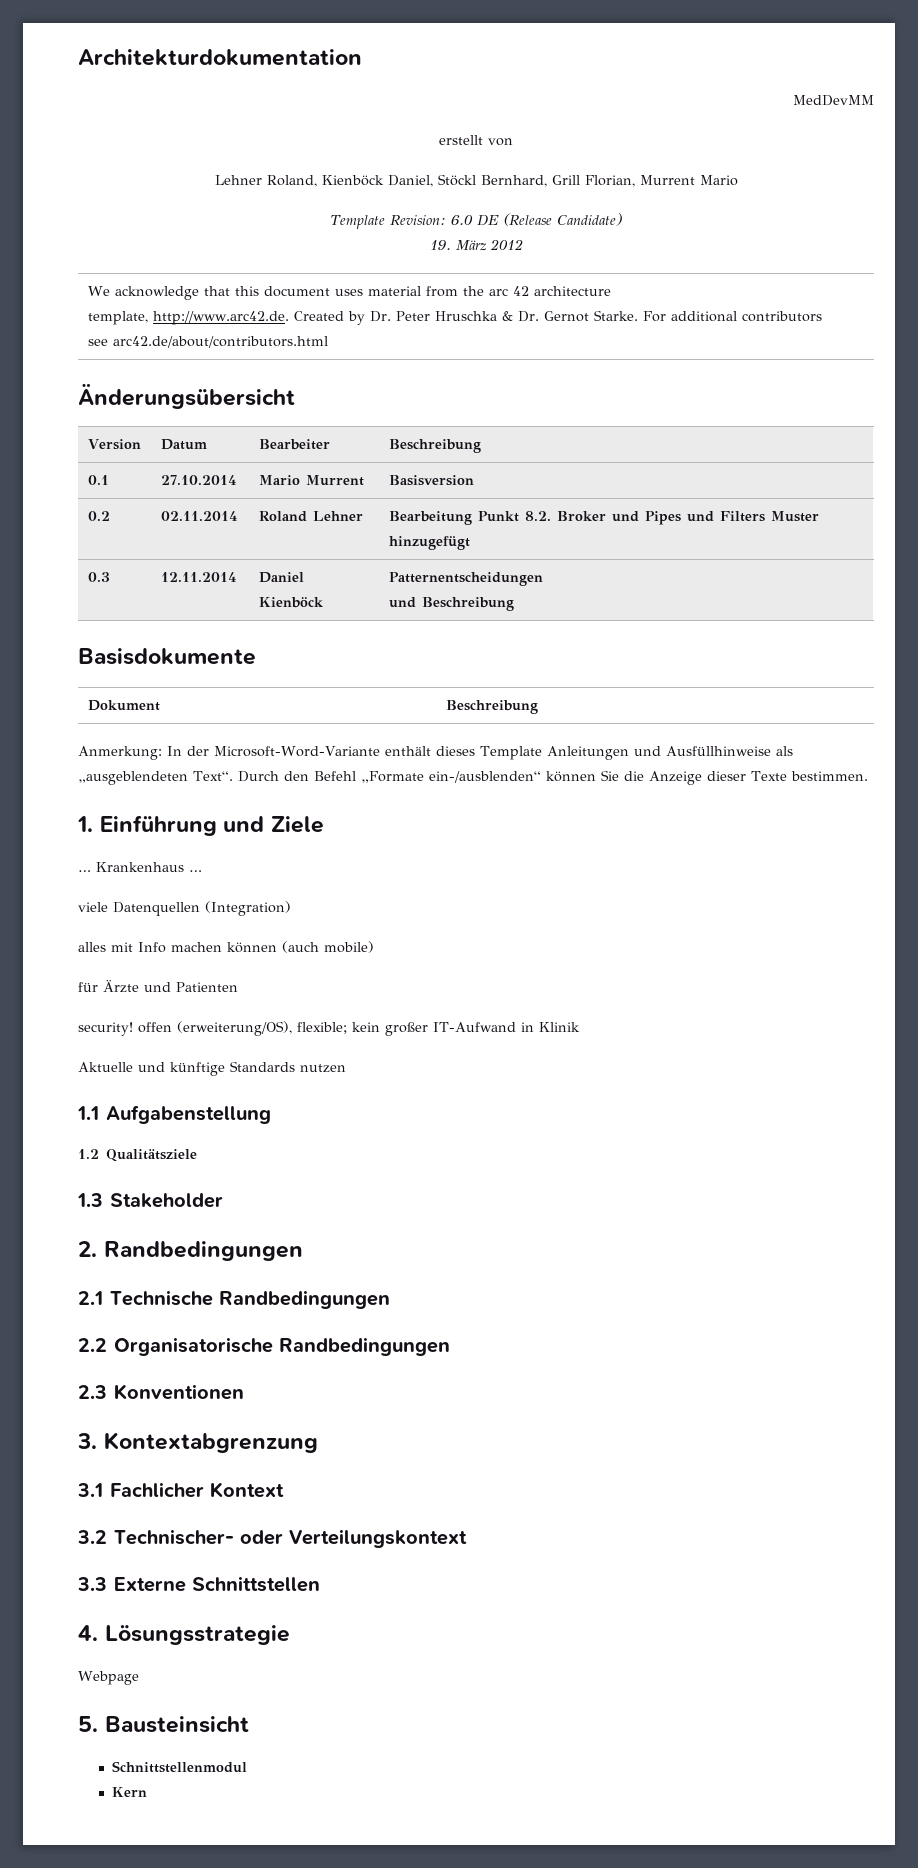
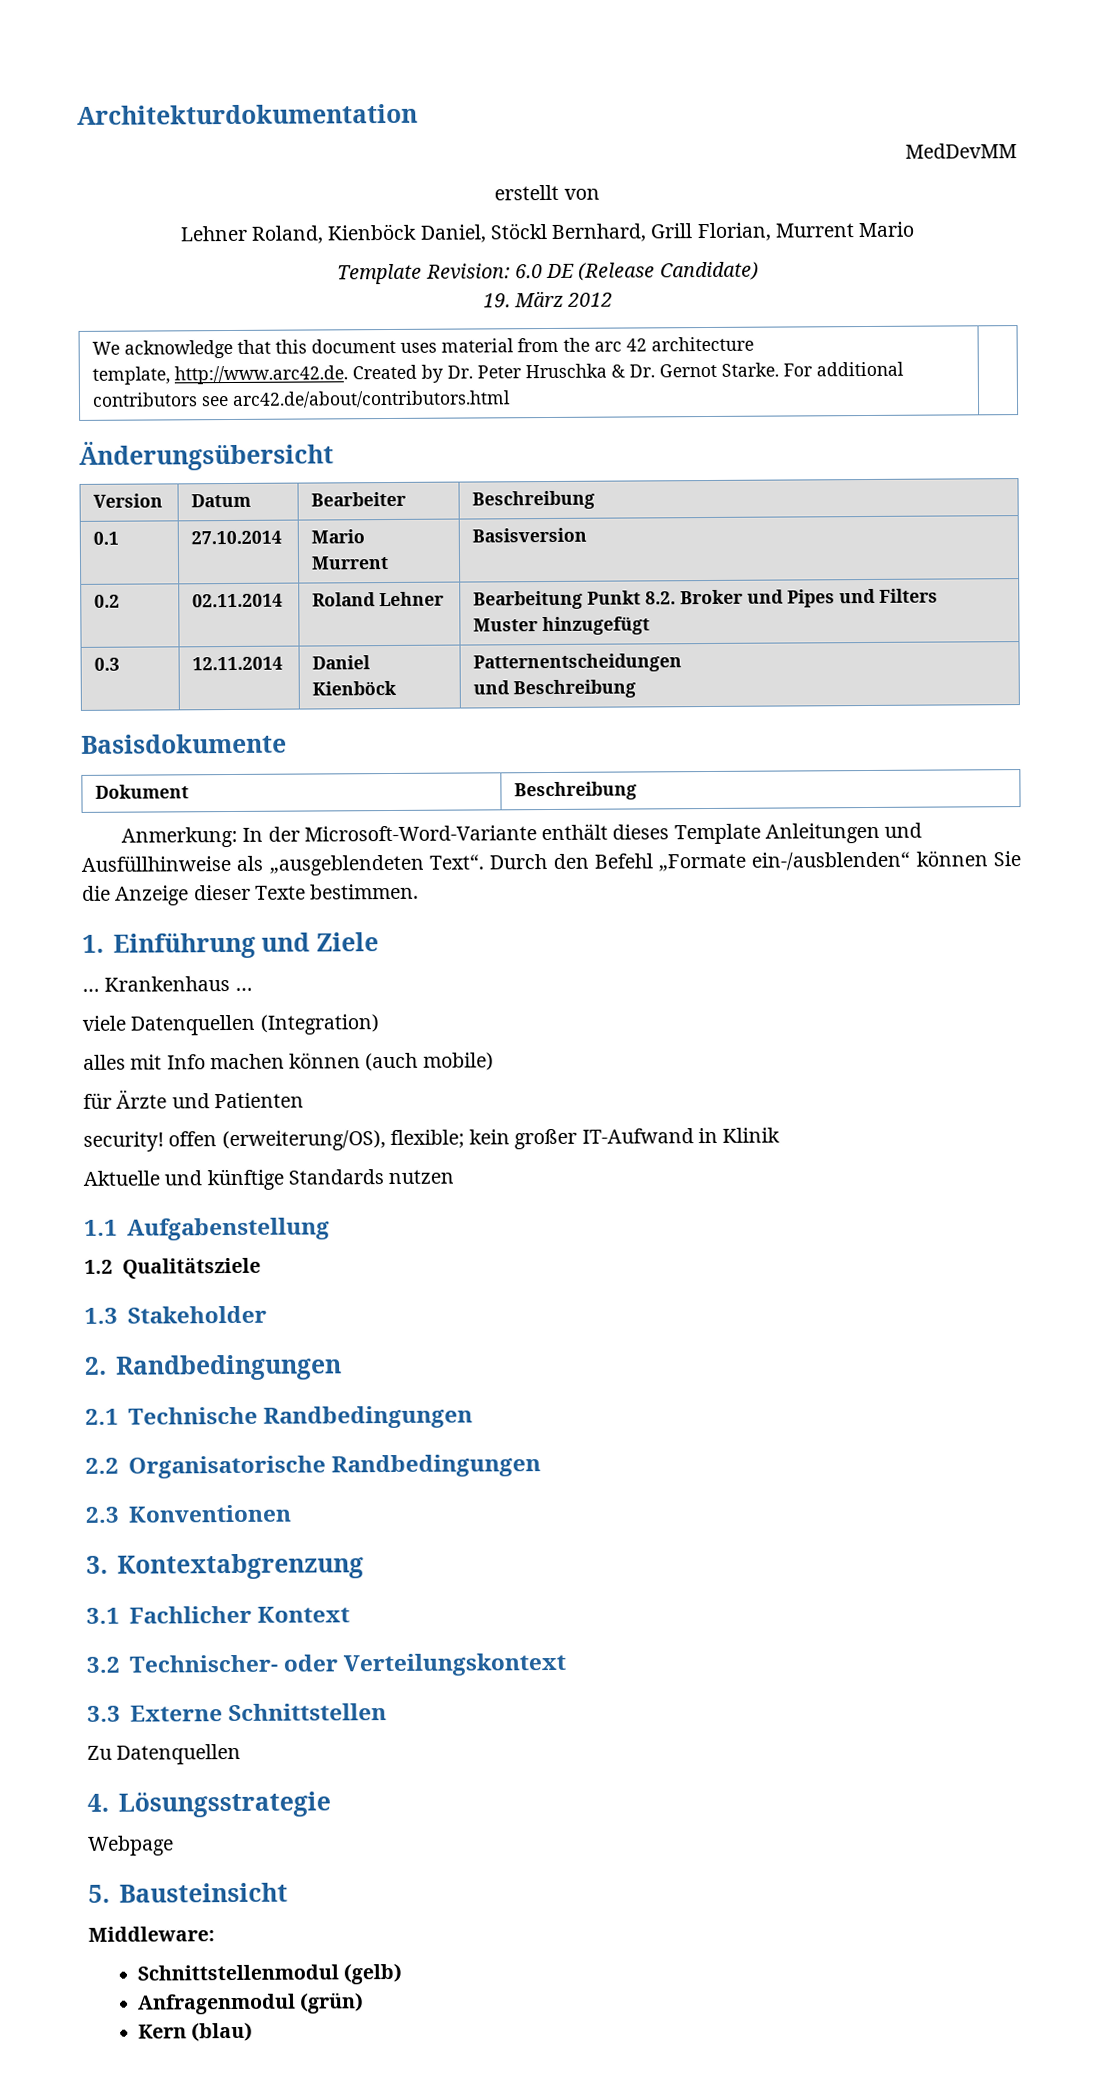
(321, 1584) none -> [87,1743,242,1765] // Zu Datenquellen
(250, 1724) none -> [88,1926,215,1942] // Middleware:
(248, 1767) none -> [343,1962,403,1985] [137,1992,365,2015] (gelb) // Anfragenmodul (grün)
(148, 1792) none -> [191,2021,254,2042] (blau)

